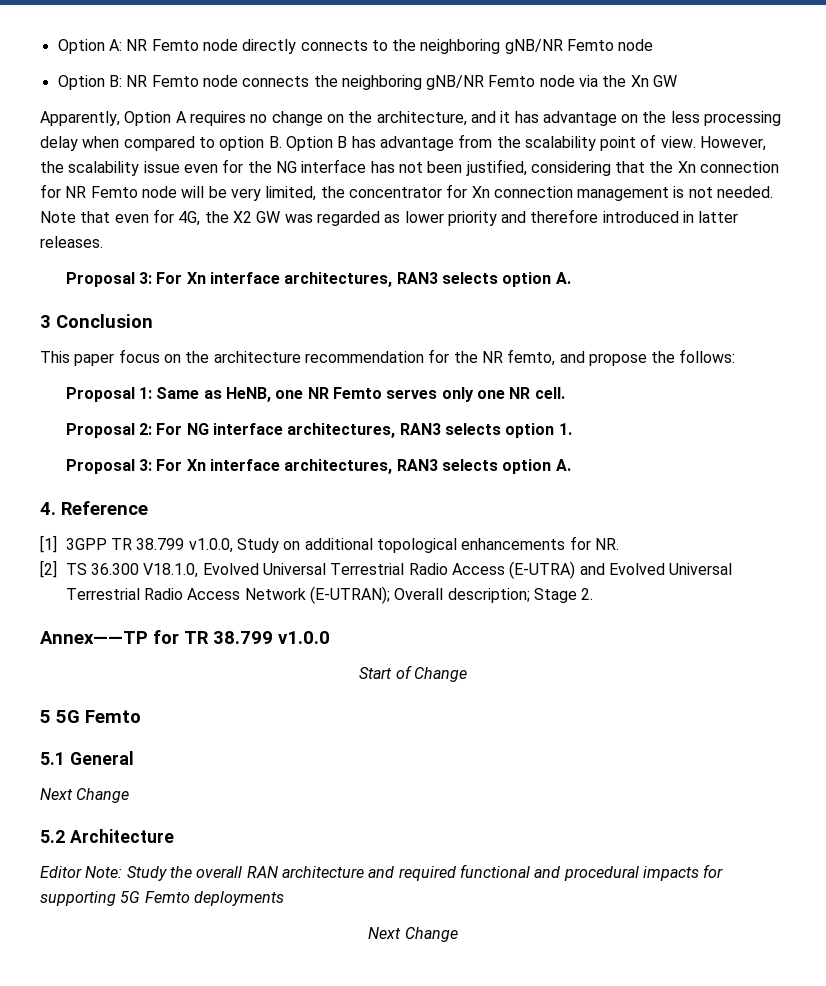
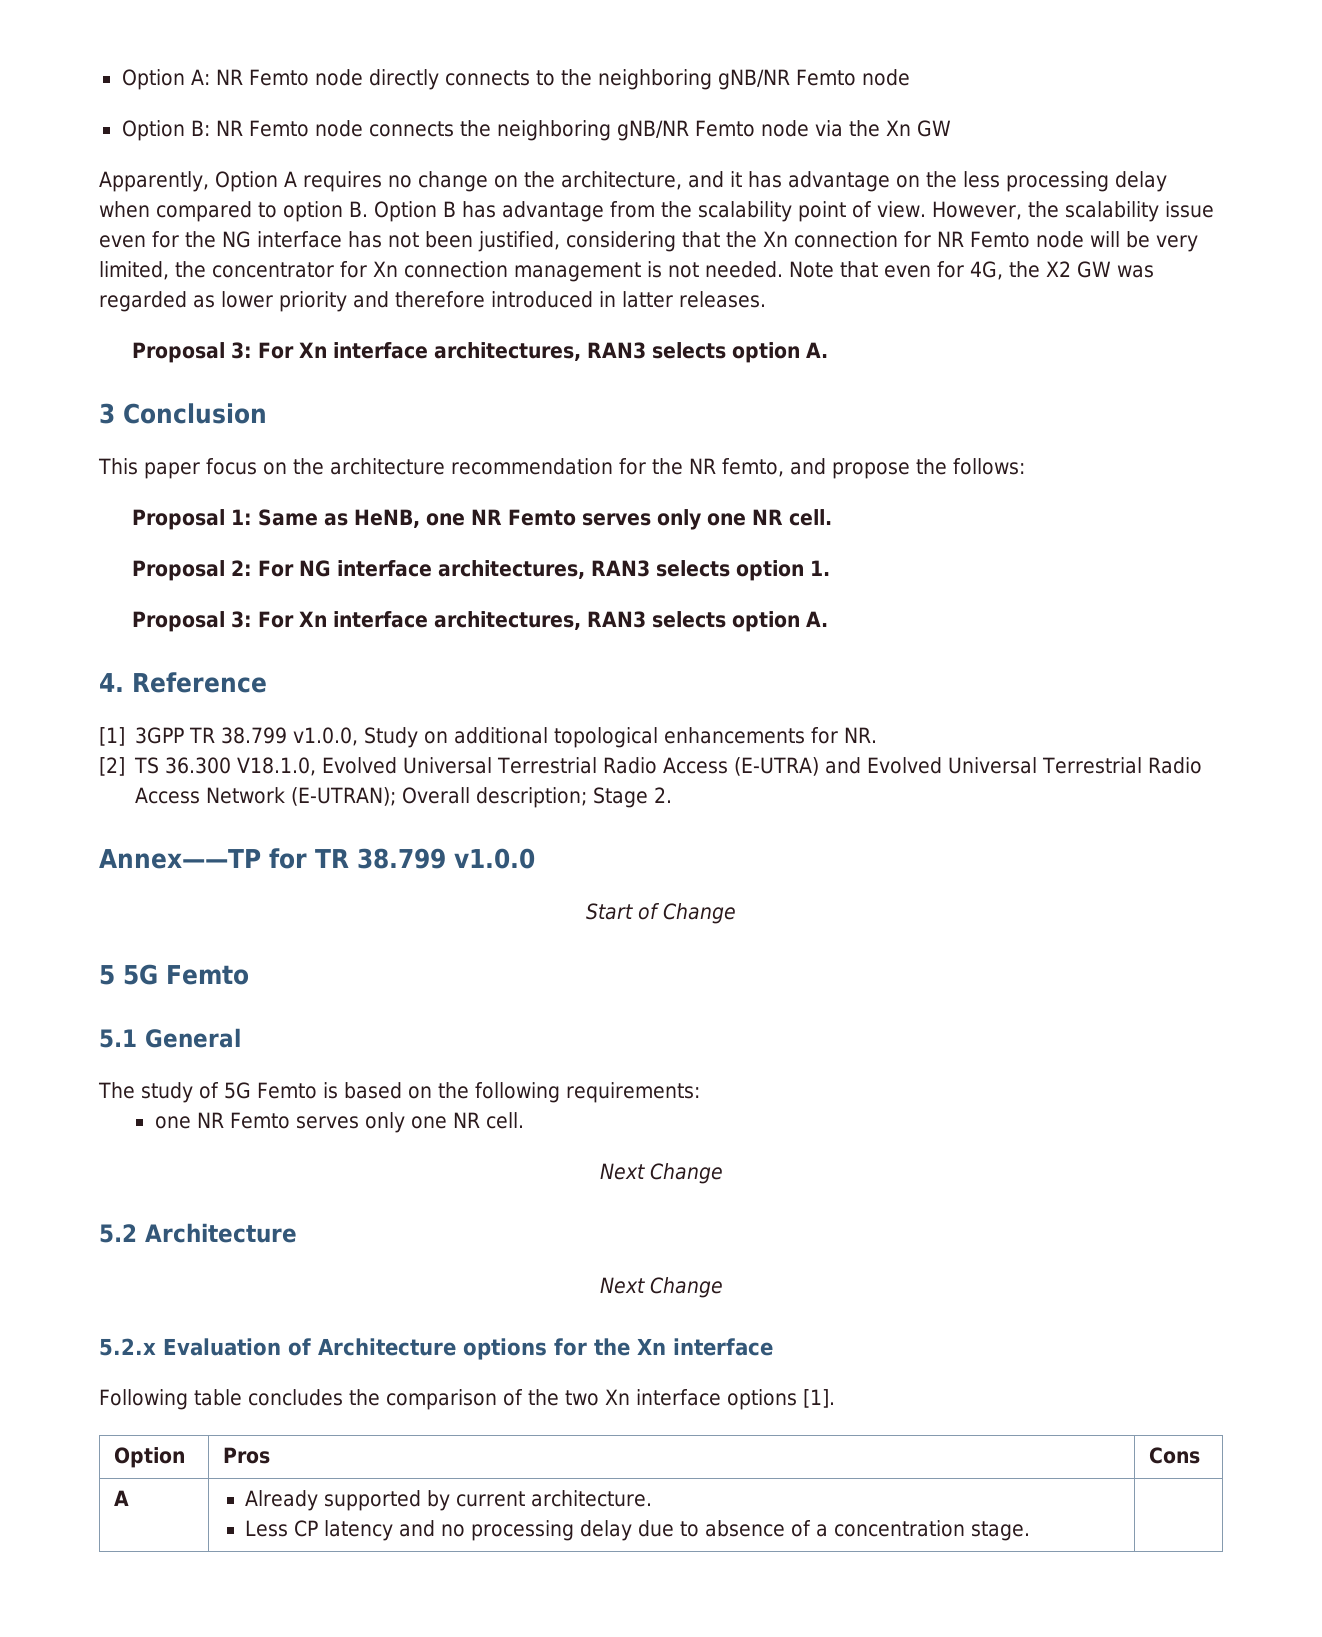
[40,788,130,803] [40,829,174,843] [40,864,724,881] [40,891,284,906] [368,927,458,942] Next Change // 5.2 Architecture // Editor Note: Study the overall RAN architecture and required functional and procedural impacts for supporting 5G Femto deployments // Next Change -> [98,1082,700,1103] [154,1112,524,1133] [599,1163,723,1184] [99,1223,297,1243] [599,1277,723,1298] [99,1338,773,1360] [99,1389,835,1410] [113,1447,185,1468] [222,1447,270,1464] [1148,1447,1200,1464] [113,1490,129,1506] [245,1490,653,1511] [245,1520,1031,1541] The study of 5G Femto is based on the following requirements: // one NR Femto serves only one NR cell. // Next Change // 5.2 Architecture // Next Change // 5.2.x Evaluation of Architecture options for the Xn interface // Following table concludes the comparison of the two Xn interface options [1]. // Option | Pros | Cons // A | Already supported by current architecture. // Less CP latency and no processing delay due to absence of a concentration stage. |

